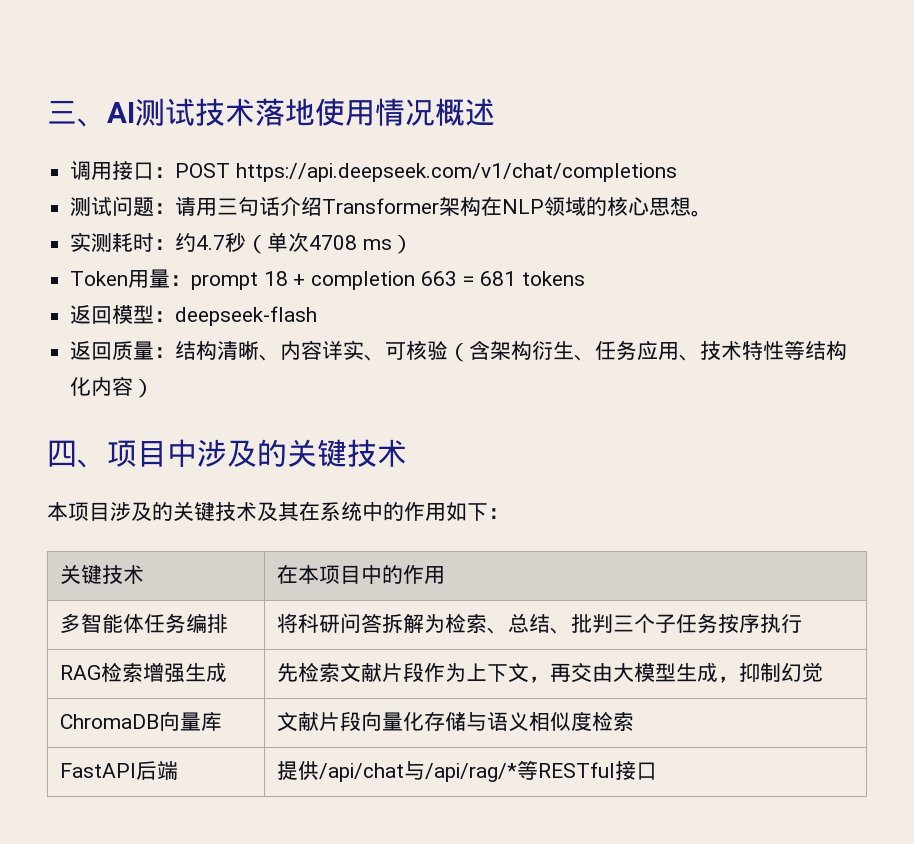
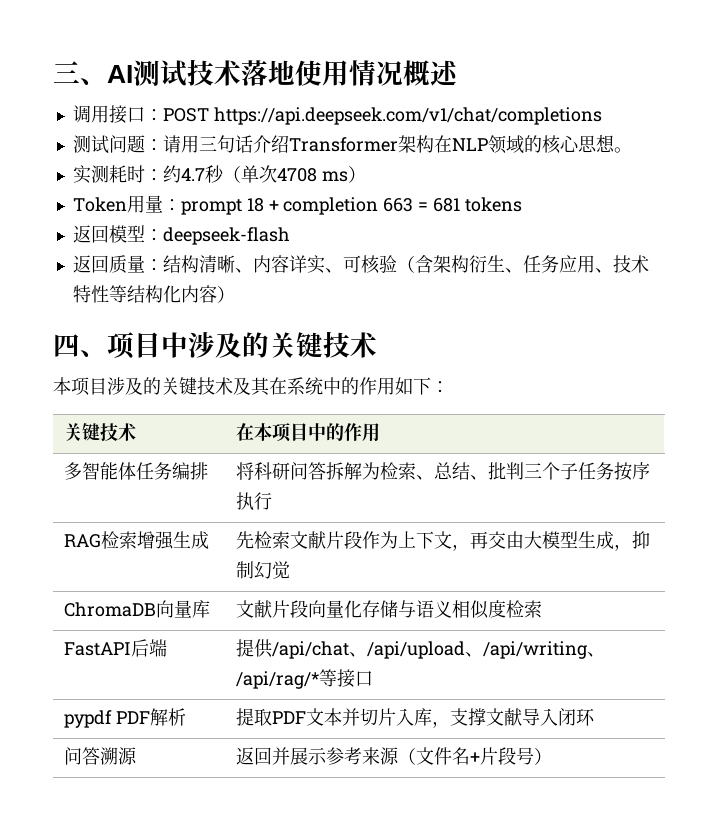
[404,760,658,782] 与/api/rag/*等RESTful接口 -> [349,641,606,659] [236,669,374,689] [64,708,187,728] [236,708,596,728] [64,747,138,765] [236,747,553,765] 、/api/upload、/api/writing、/api/rag/*等接口 // pypdf PDF解析 | 提取PDF文本并切片入库，支撑文献导入闭环 // 问答溯源 | 返回并展示参考来源（文件名+片段号）

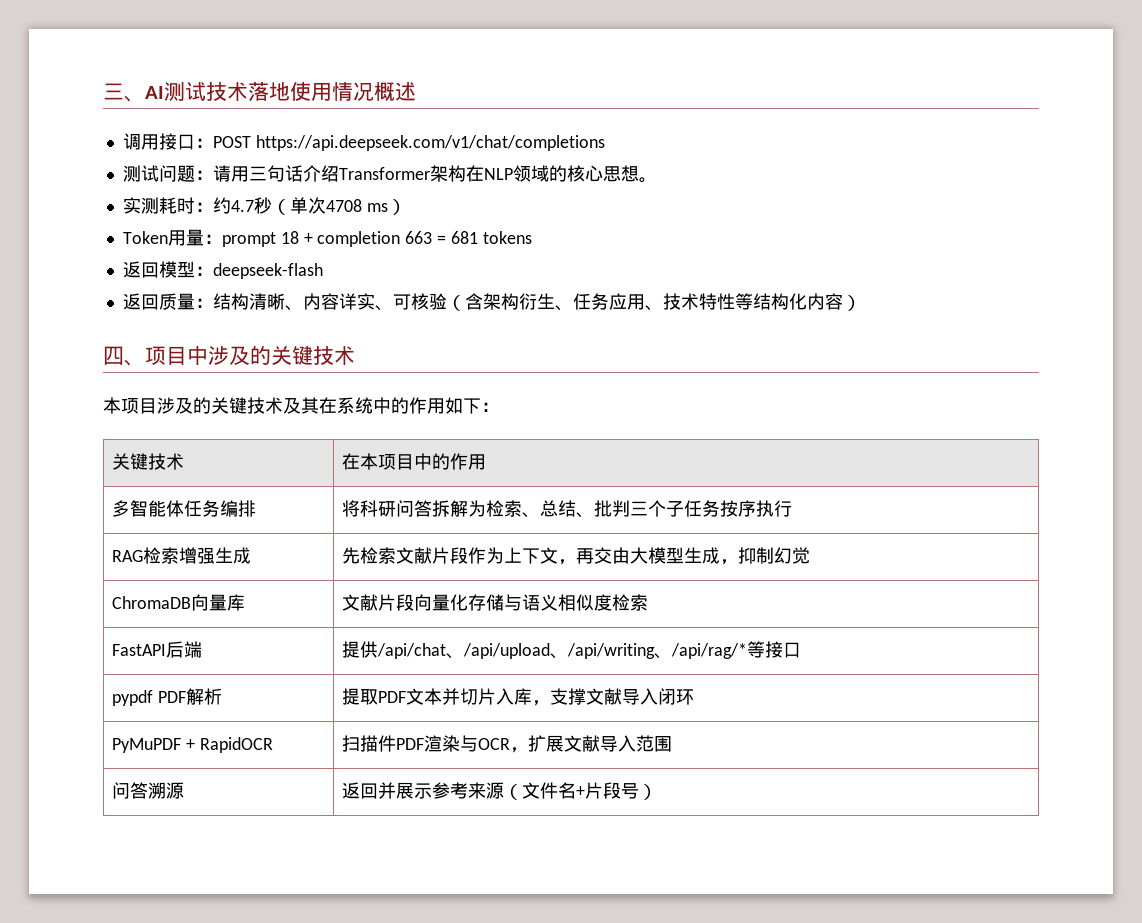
(596, 717) none -> [112,737,273,753] [342,735,673,753] // PyMuPDF + RapidOCR | 扫描件PDF渲染与OCR，扩展文献导入范围

